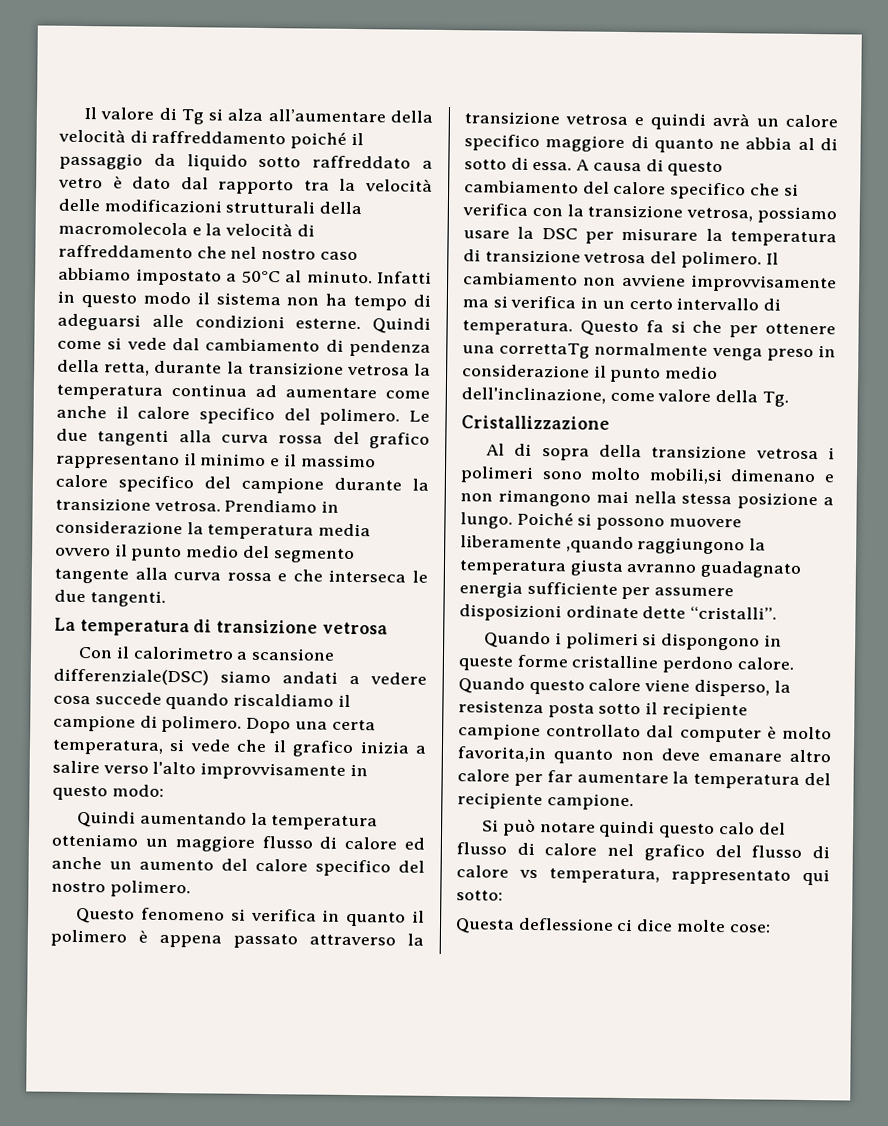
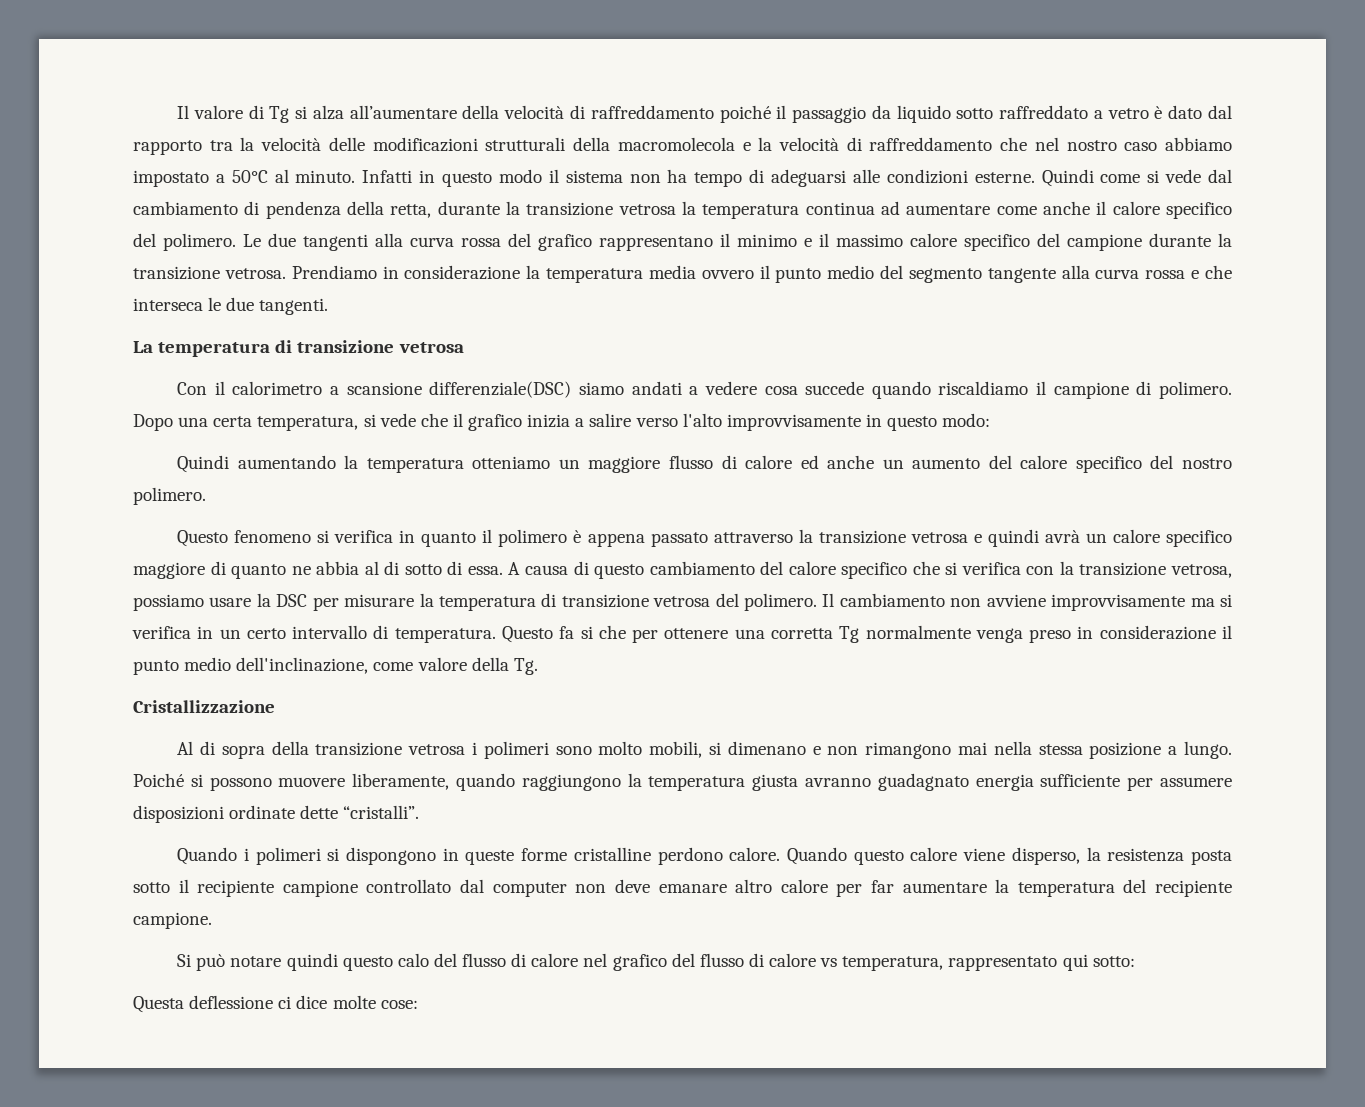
[499,342,591,359] correttaTg -> [771,626,860,643] corretta Tg
[648,468,723,485] mobili,si -> [649,741,721,758] mobili, si
[460,535,634,554] liberamente ,quando -> [352,773,515,791] liberamente, quando
[766,726,832,740] [457,746,614,764] è molto favorita,in quanto -> (567, 889) none

